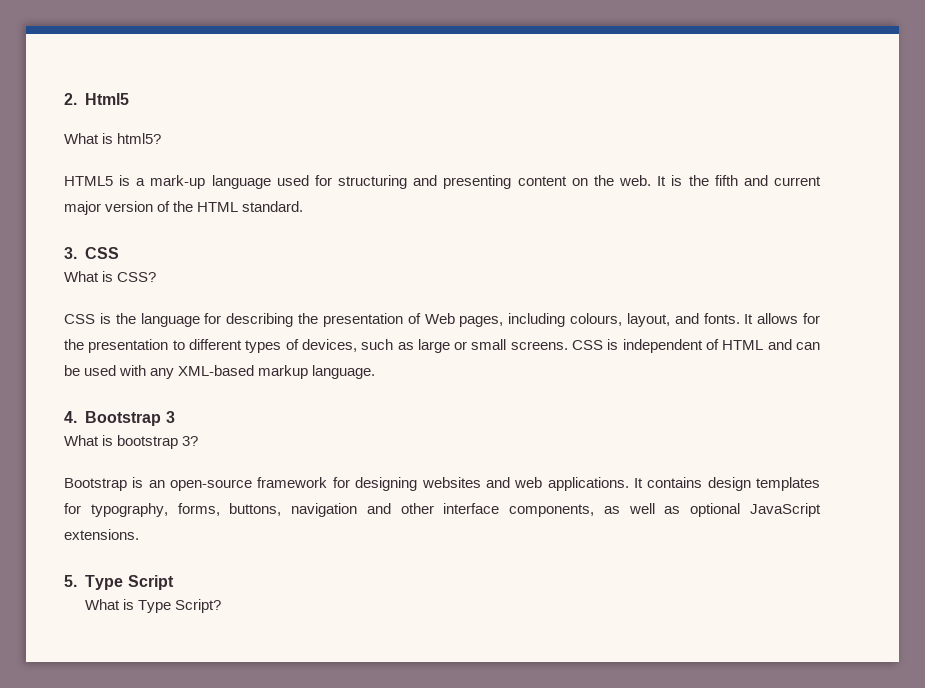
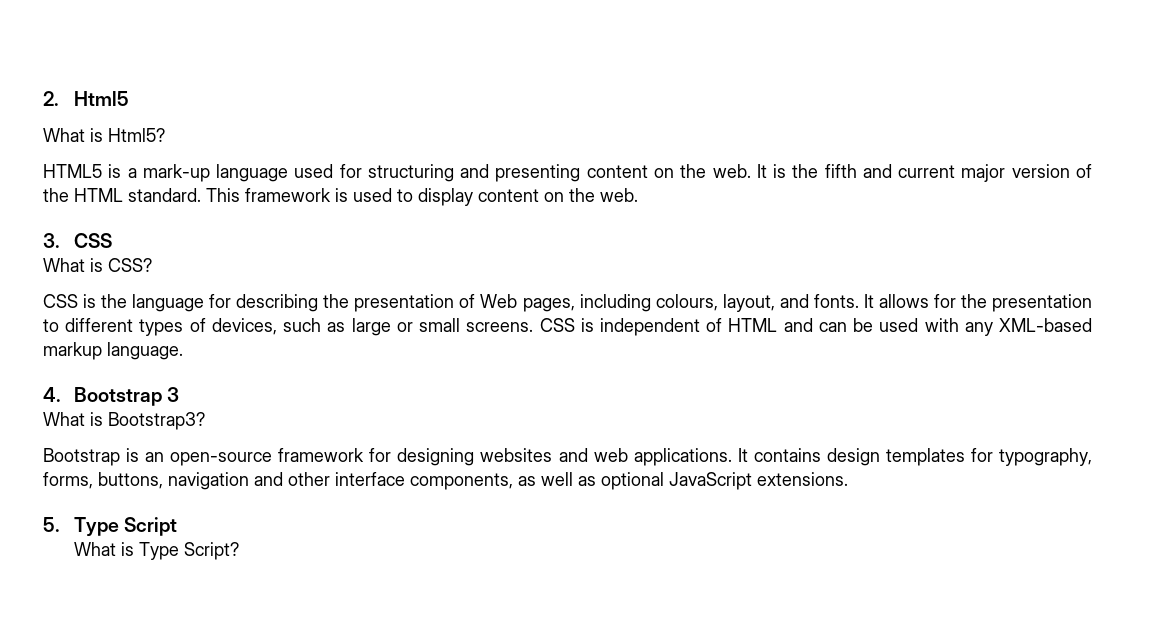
[117,133,162,144] html5? -> [108,128,165,142] Html5?
(304, 206) none -> [206,188,638,206] This framework is used to display content on the web.
[117,435,199,449] bootstrap 3? -> [108,412,205,430] Bootstrap3?

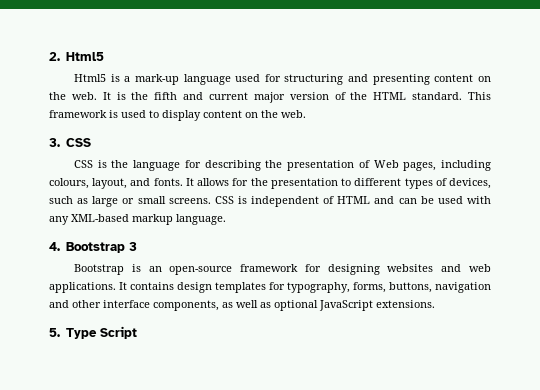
[43,128,165,142] [43,164,102,178] What is Html5? // HTML5 -> [73,74,106,82] Html5
[43,258,152,272] // What is CSS? -> (91, 142) none
[43,412,205,430] // What is Bootstrap3? -> (137, 246) none
[73,542,239,560] // What is Type Script? -> (137, 332) none

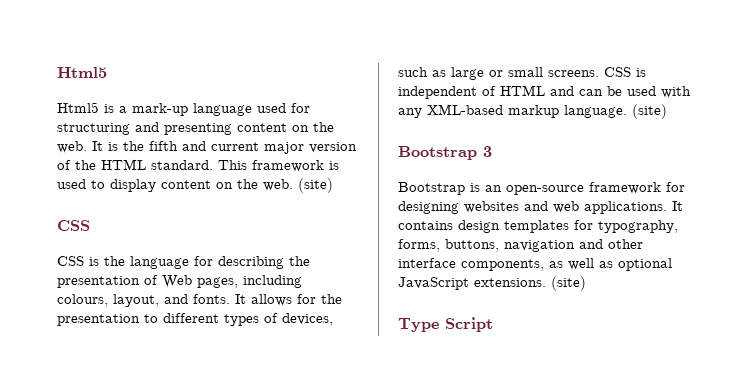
[49,52,60,61] 2. -> (57, 72) none
[49,138,60,147] // 3. -> [298,178,333,193] (site) //
[49,242,60,251] // 4. -> [632,104,667,119] (site) //
[49,328,60,337] // 5. -> [551,276,586,291] (site) //

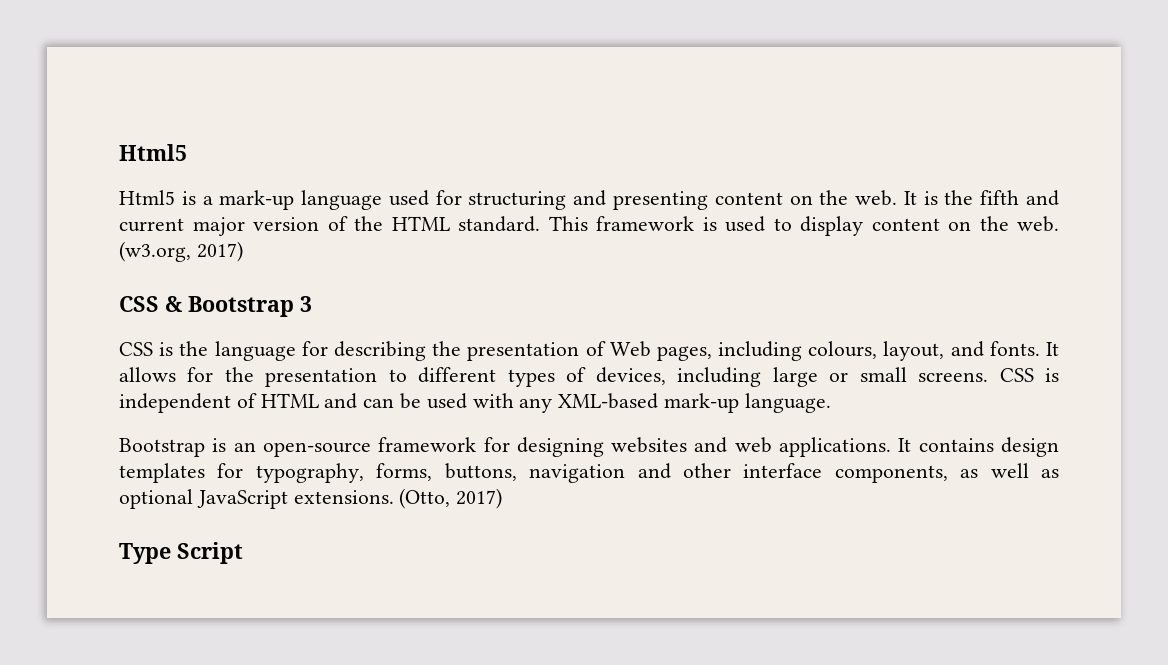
[298,178,333,193] [57,220,90,231] (site) // CSS -> [119,241,243,262] [119,296,312,317] (w3.org, 2017) // CSS & Bootstrap 3
[398,67,446,77] such as -> [677,367,762,387] including
[508,105,559,118] markup -> [664,393,740,413] mark-up
[632,104,667,119] [398,146,492,160] (site) // Bootstrap 3 -> (831, 403) none
[551,276,586,291] (site) -> [399,488,503,509] (Otto, 2017)

